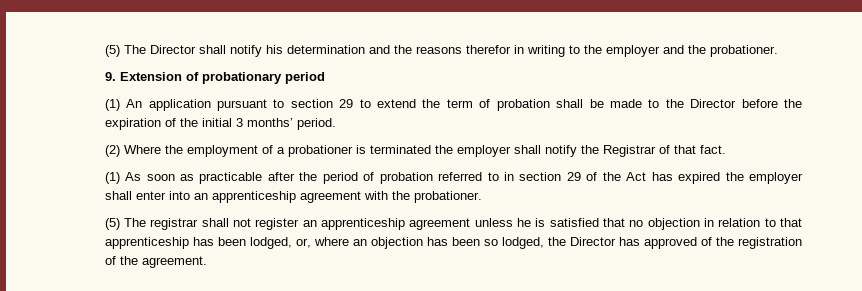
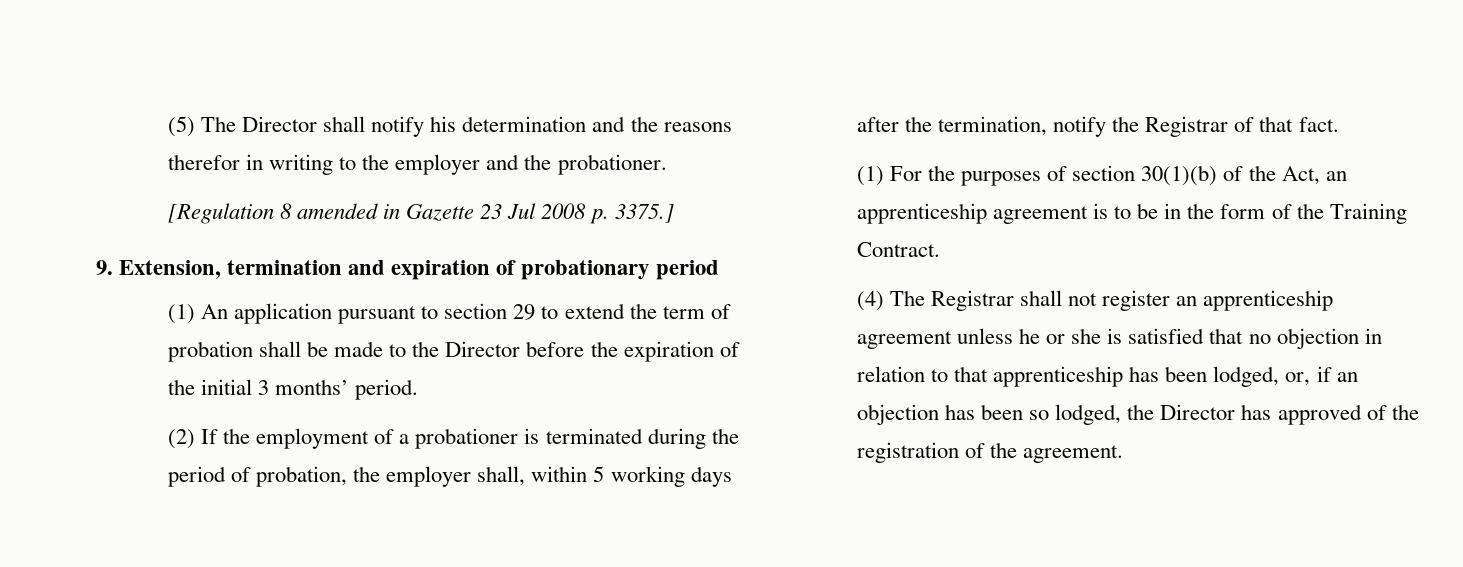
[104,72,182,81] 9. Extension -> [167,203,674,224] [96,260,491,280] [Regulation 8 amended in Gazette 23 Jul 2008 p. 3375.] // 9. Extension, termination and expiration
[123,145,161,154] Where -> [201,429,219,444] If
[434,145,541,157] the employer shall -> [647,428,739,449] [167,466,732,487] [856,116,1048,136] during the period of probation, the employer shall, within 5 working days after the termination,
[125,172,803,184] [104,191,482,203] [104,218,199,230] As soon as practicable after the period of probation referred to in section 29 of the Act has expired the employer shall enter into an apprenticeship agreement with the probationer. // (5) The registrar -> [890,165,1347,186] [856,203,1407,224] [856,242,940,257] [856,290,1015,311] For the purposes of section 30(1)(b) of the Act, an apprenticeship agreement is to be in the form of the Training Contract. // (4) The Registrar
(532, 222) none -> [1046,328,1102,344] or she
[313,237,349,246] where -> [1316,366,1332,382] if

